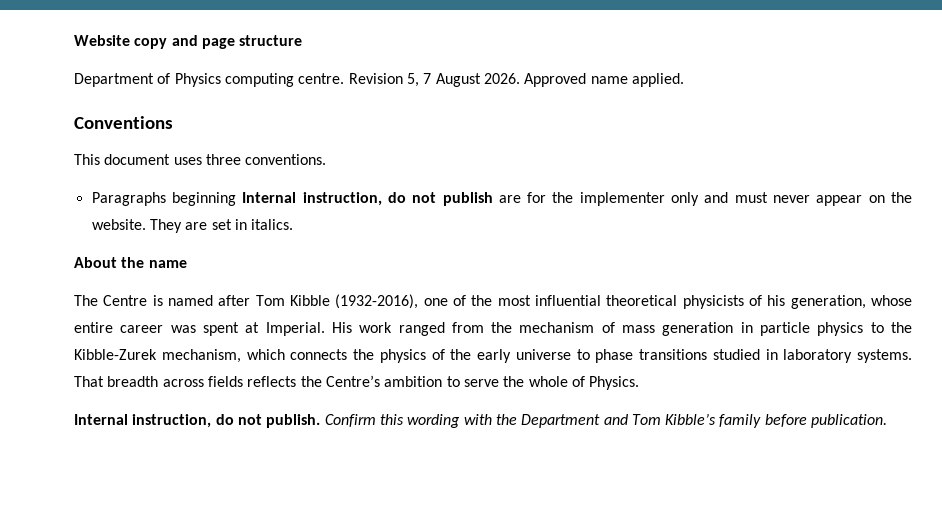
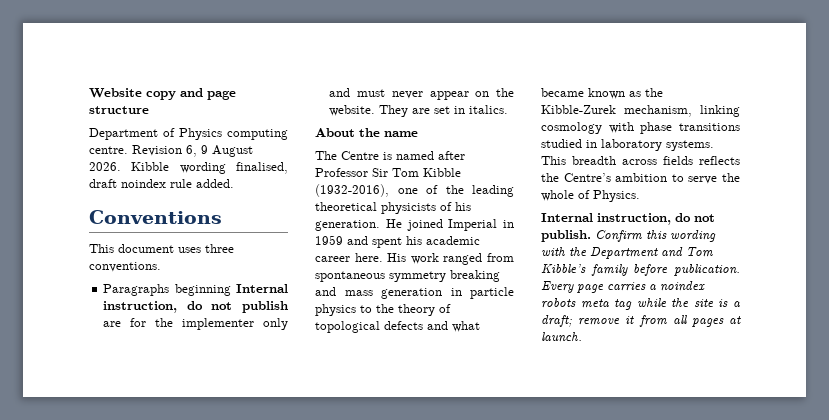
[406,73,684,87] 5, 7 August 2026. Approved name applied. -> [186,145,253,157] [89,162,288,174] [89,179,234,188] 6, 9 August 2026. Kibble wording finalised, draft noindex rule added.
(251, 300) none -> [315,168,388,177] Professor Sir
[497,295,601,306] most influential -> [472,185,514,197] leading
[790,295,913,309] [74,322,615,336] generation, whose entire career was spent at Imperial. His work ranged from the mechanism of -> [315,219,514,231] [315,235,480,248] [315,253,514,265] [315,270,500,282] [315,287,336,296] generation. He joined Imperial in 1959 and spent his academic career here. His work ranged from spontaneous symmetry breaking and
[74,349,590,363] Kibble-Zurek mechanism, which connects the physics of the early universe to -> [398,304,451,316] [315,321,480,333] [541,88,663,99] [541,105,740,117] [541,122,634,134] theory of topological defects and what became known as the Kibble-Zurek mechanism, linking cosmology with
[74,376,104,387] That -> [541,156,566,165] This
(888, 421) none -> [541,281,705,293] [541,298,740,310] [541,315,741,327] [541,332,582,342] Every page carries a noindex robots meta tag while the site is a draft; remove it from all pages at launch.

